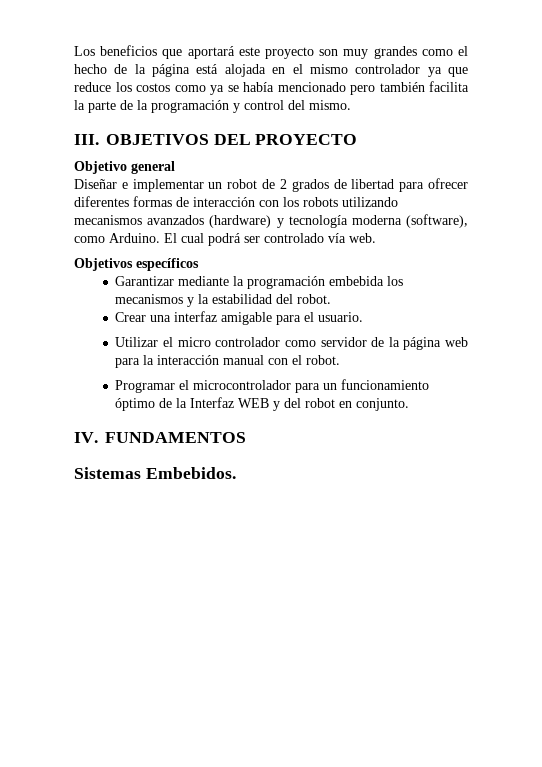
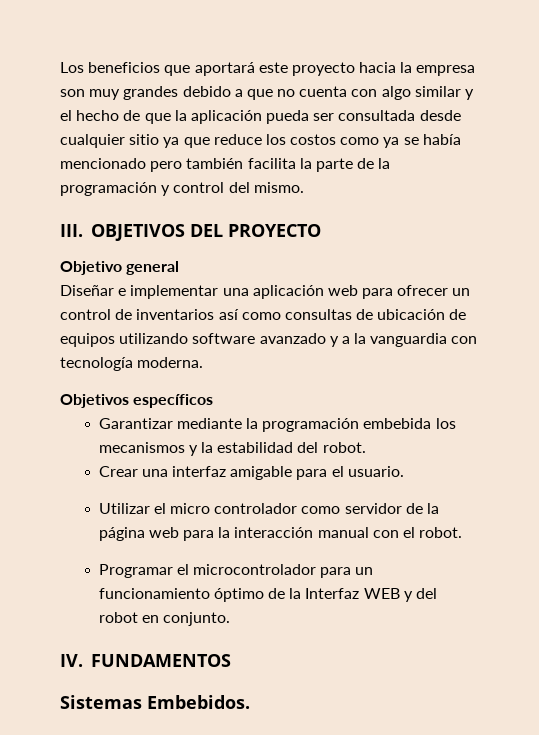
[319,46,468,59] [74,64,421,77] son muy grandes como el hecho de la página está alojada en el mismo controlador -> [359,62,476,76] [60,86,475,100] [60,110,461,124] [60,134,160,148] hacia la empresa son muy grandes debido a que no cuenta con algo similar y el hecho de que la aplicación pueda ser consultada desde cualquier sitio
[208,178,468,192] [74,196,398,207] [74,214,468,228] [74,233,376,246] un robot de 2 grados de libertad para ofrecer diferentes formas de interacción con los robots utilizando mecanismos avanzados (hardware) y tecnología moderna (software), como Arduino. El cual podrá ser controlado vía web. -> [222,285,471,299] [60,309,467,320] [60,333,478,347] [60,357,204,371] una aplicación web para ofrecer un control de inventarios así como consultas de ubicación de equipos utilizando software avanzado y a la vanguardia con tecnología moderna.

